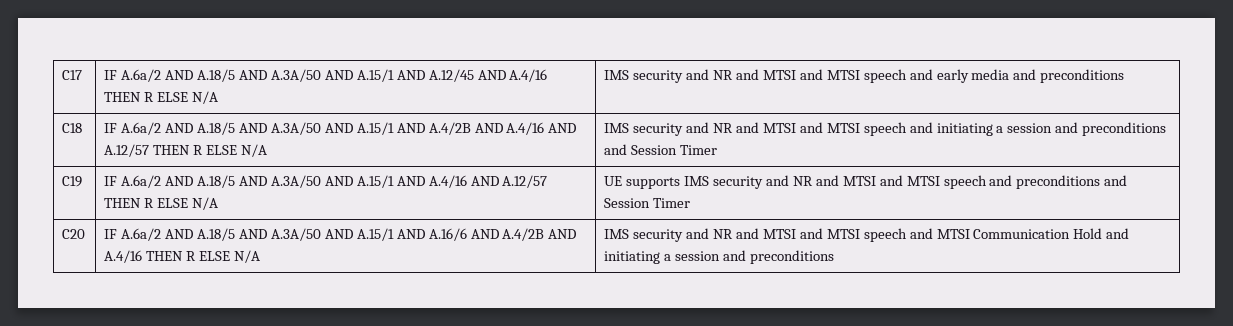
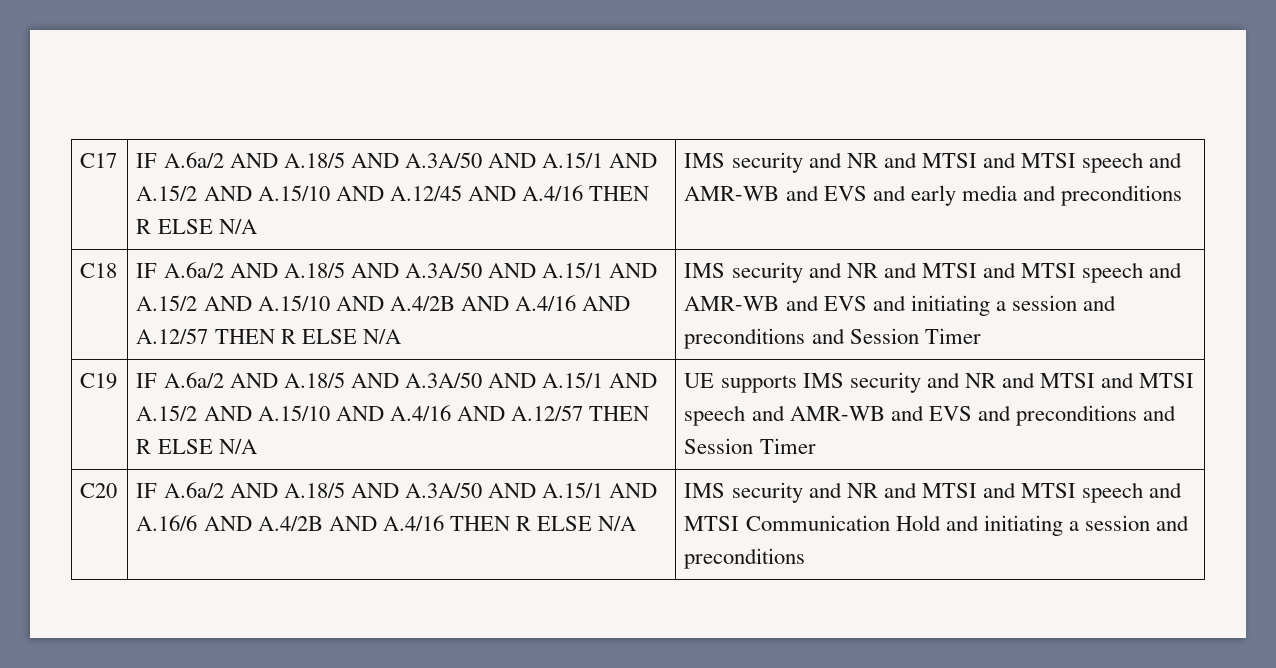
(425, 75) none -> [136,185,384,201] A.15/2 AND A.15/10 AND
(933, 74) none -> [684,185,906,201] AMR-WB and EVS and
(425, 128) none -> [136,295,384,311] A.15/2 AND A.15/10 AND
(933, 127) none -> [684,295,906,311] AMR-WB and EVS and
(425, 181) none -> [136,405,384,421] A.15/2 AND A.15/10 AND
(1013, 180) none -> [789,405,1011,421] AMR-WB and EVS and

